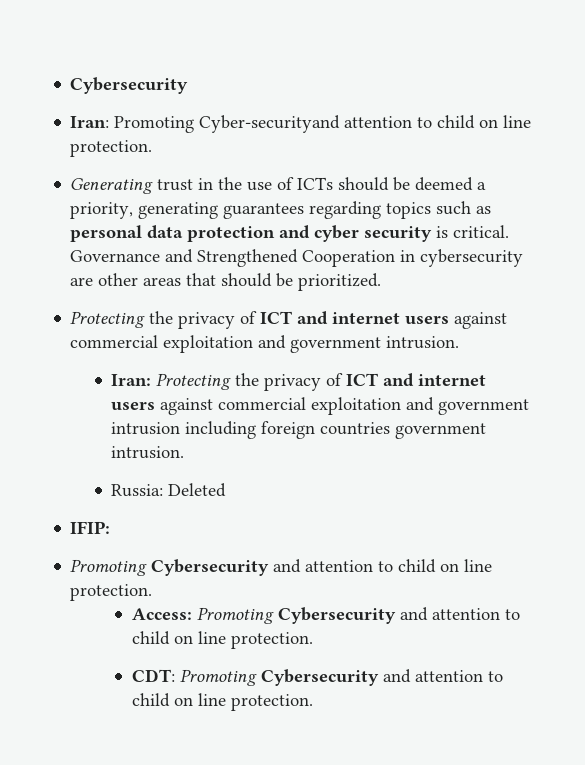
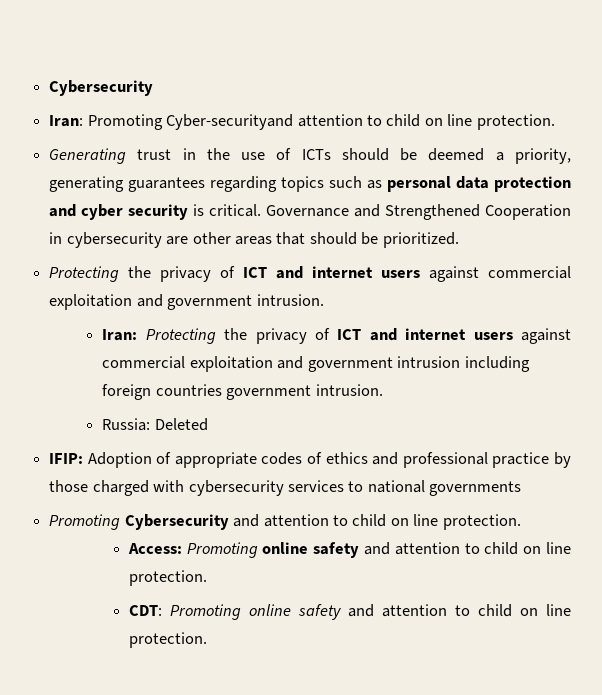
(111, 527) none -> [87,452,571,468] [49,480,522,496] Adoption of appropriate codes of ethics and professional practice by those charged with cybersecurity services to national governments
[277,607,396,624] Cybersecurity -> [262,542,360,558] online safety
[260,669,379,686] Cybersecurity -> [248,604,341,620] online safety

